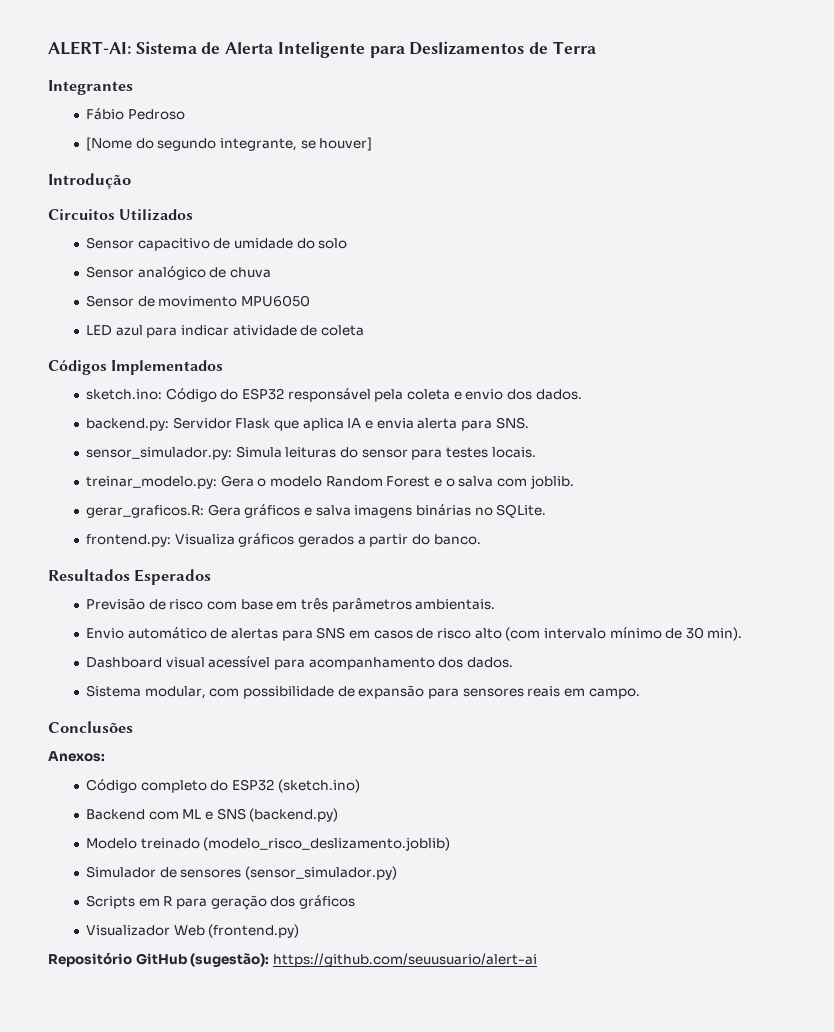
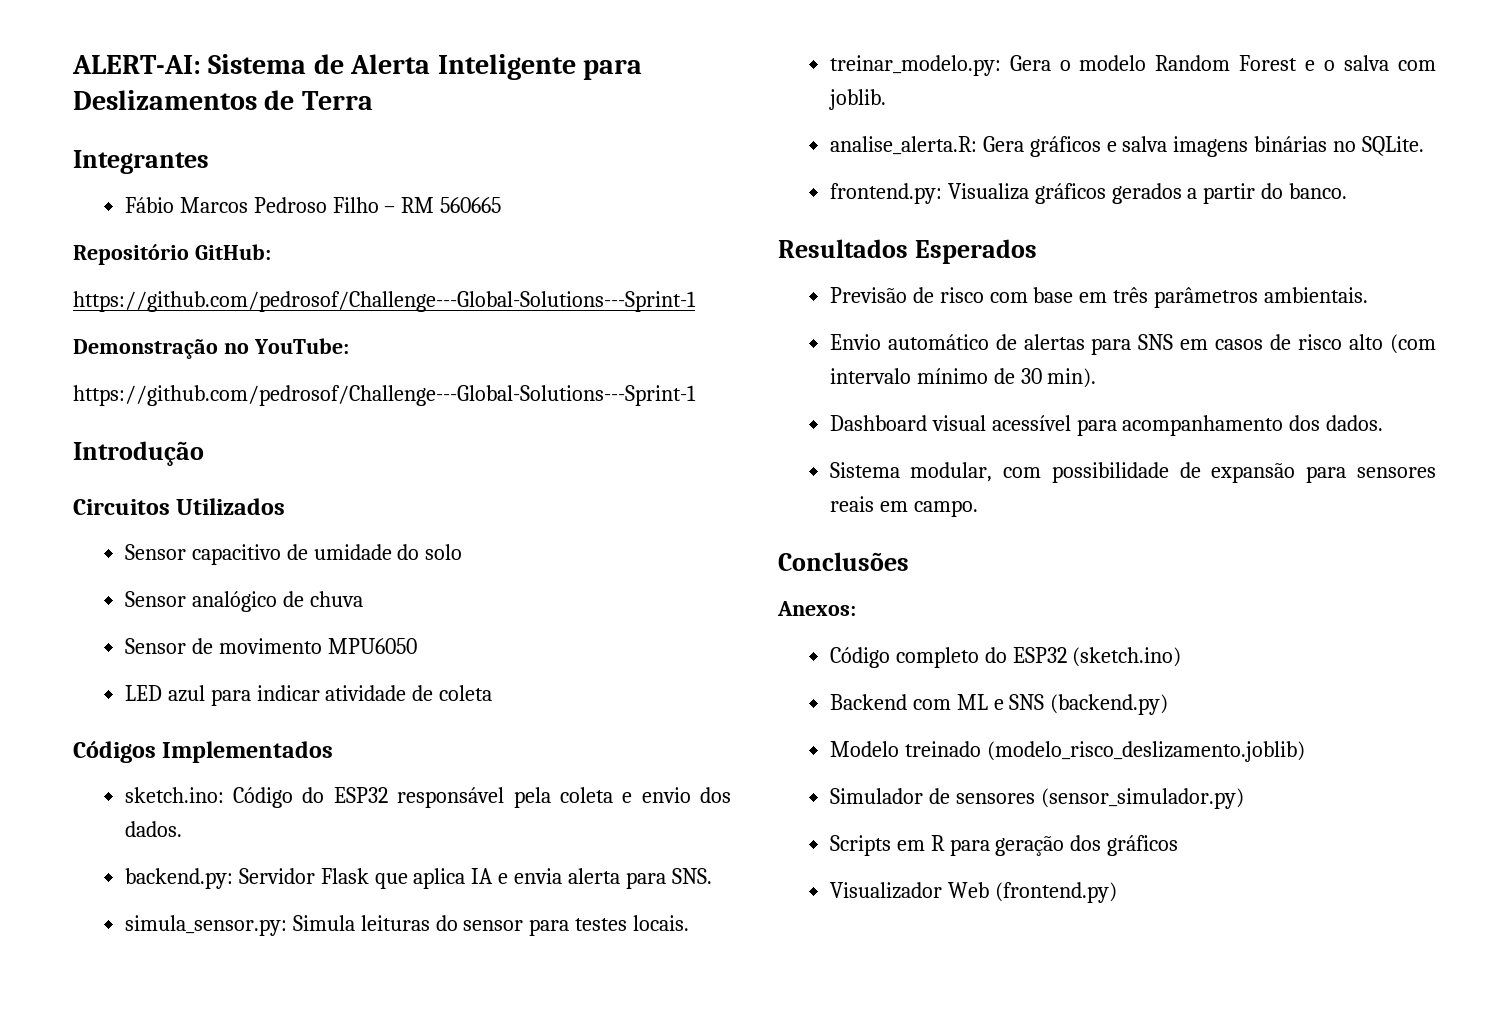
(125, 114) none -> [179,197,248,213] Marcos
[86,137,373,151] // [Nome do segundo integrante, se houver] -> [332,197,502,213] [73,244,271,265] [73,291,696,312] [73,338,349,359] [73,385,696,406] Filho – RM 560665 // Repositório GitHub: // https://github.com/pedrosof/Challenge---Global-Solutions---Sprint-1 // Demonstração no YouTube: // https://github.com/pedrosof/Challenge---Global-Solutions---Sprint-1
[86,447,233,460] sensor_simulador.py: -> [124,915,287,936] simula_sensor.py:
[86,505,205,518] gerar_graficos.R: -> [829,136,977,155] analise_alerta.R:
[48,952,537,967] // Repositório GitHub (sugestão): https://github.com/seuusuario/alert-ai -> (1117, 892) none

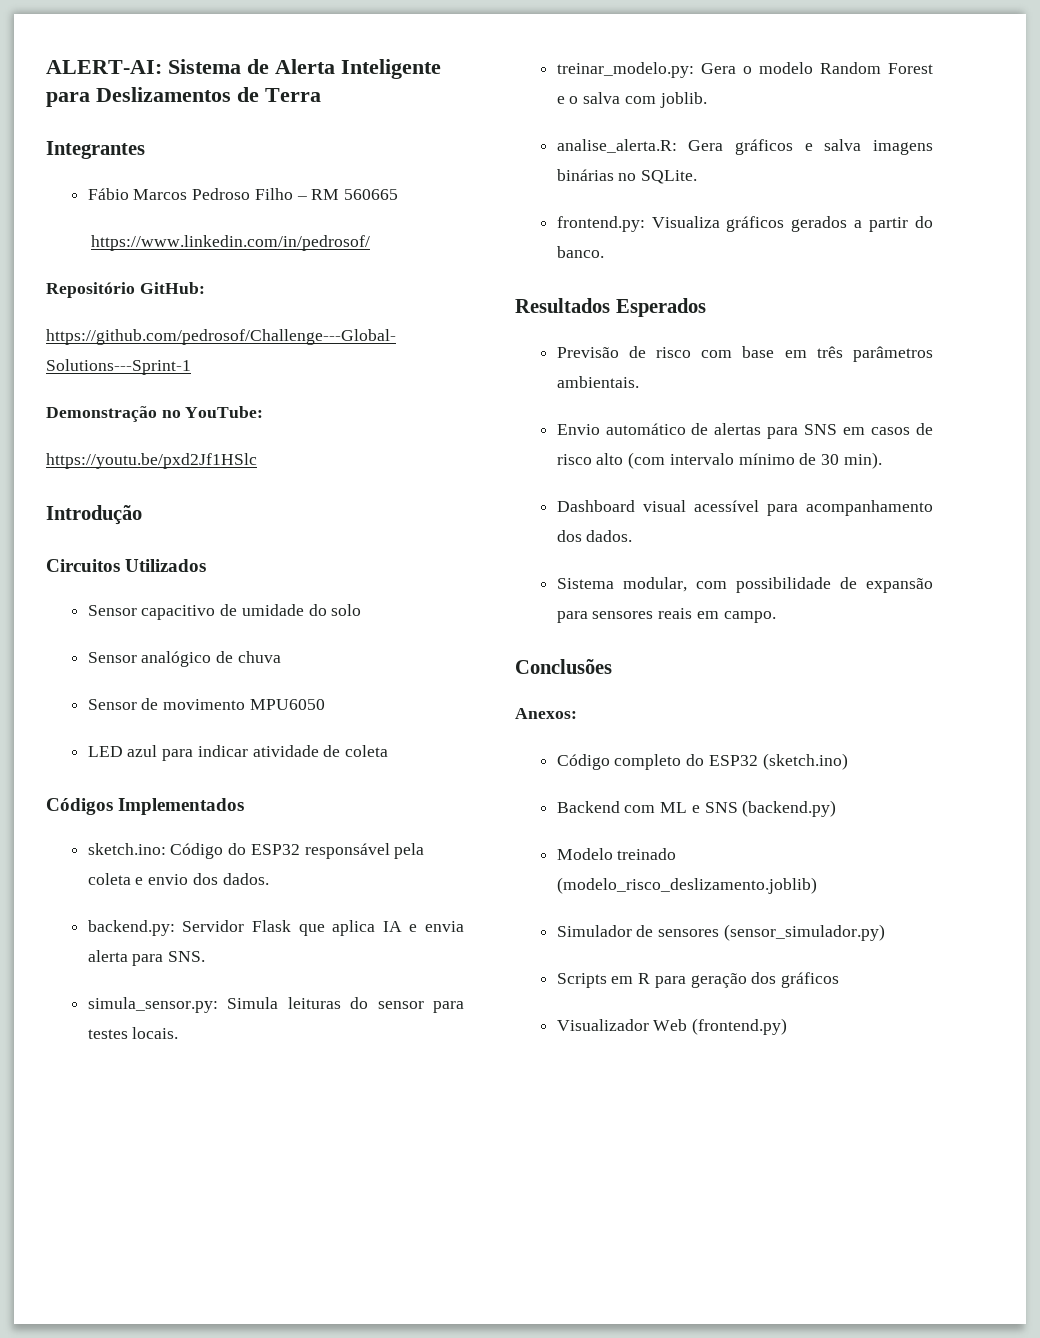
(502, 205) none -> [90,235,370,251] // https://www.linkedin.com/in/pedrosof/
[73,385,696,406] https://github.com/pedrosof/Challenge---Global-Solutions---Sprint-1 -> [46,453,257,469] https://youtu.be/pxd2Jf1HSlc

